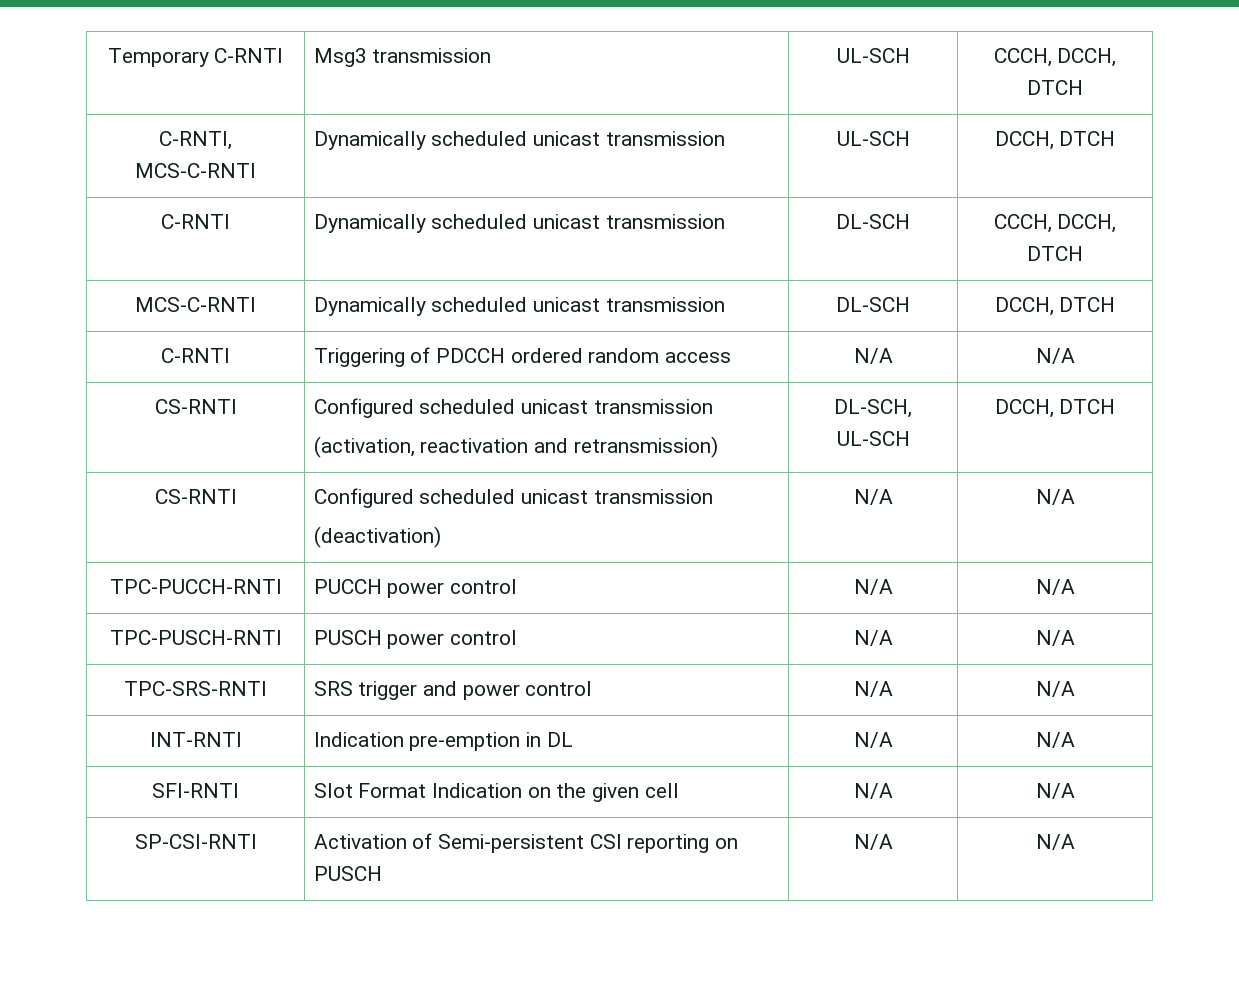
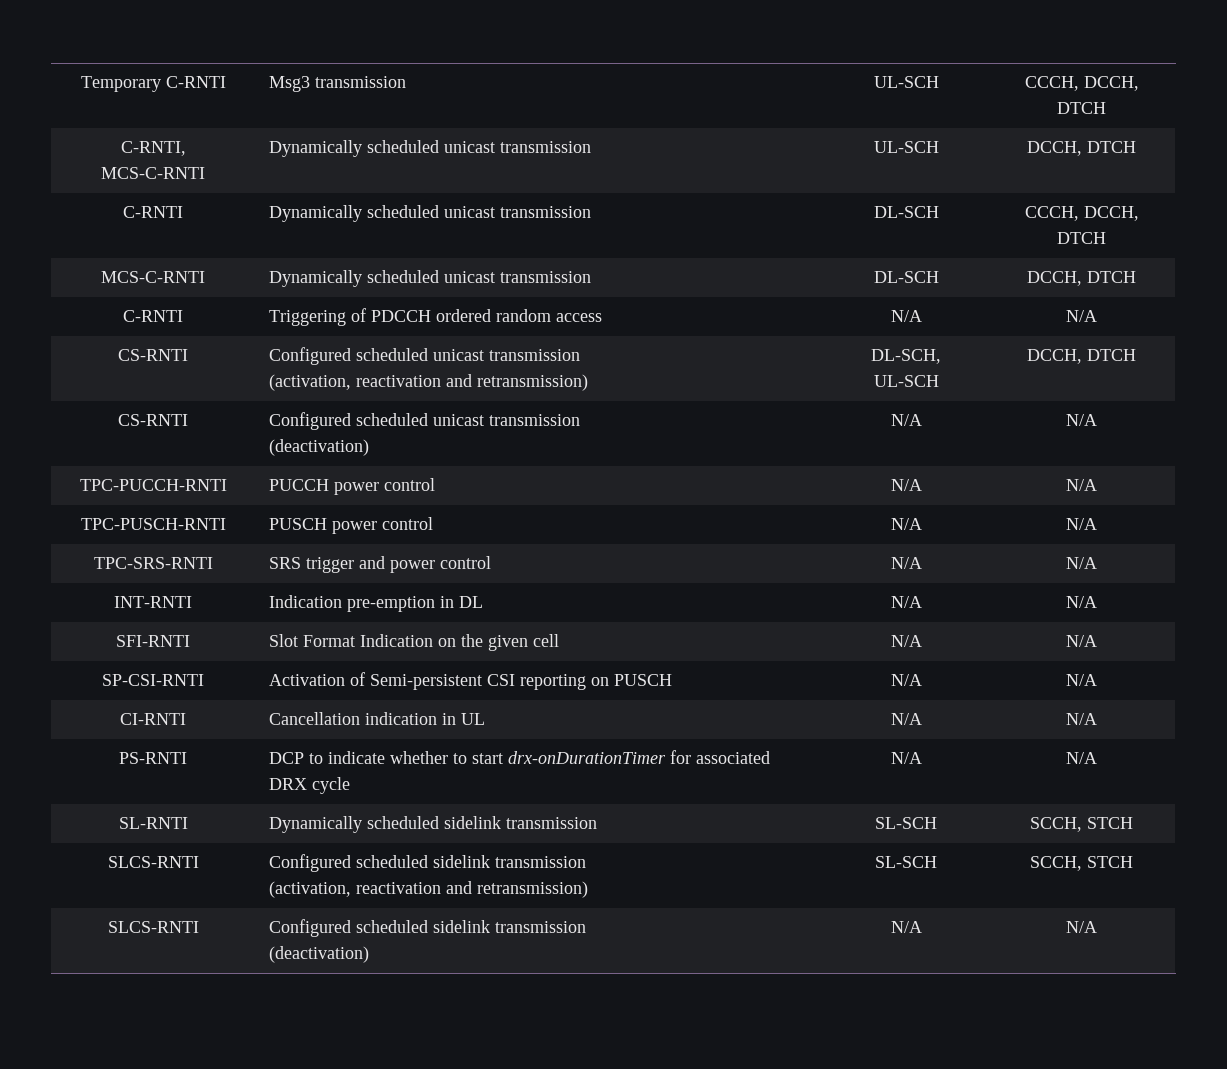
(1075, 842) none -> [120,713,186,725] [269,712,486,725] [890,713,922,725] [1066,713,1097,725] [119,752,187,764] [269,750,771,764] [269,777,351,794] [890,752,922,764] [1066,752,1097,764] [118,817,188,829] [269,816,598,833] [875,817,937,829] [1030,817,1133,832] [107,856,199,868] [269,854,587,872] [269,881,589,898] [875,856,937,868] [1030,856,1133,871] [107,921,199,933] [269,919,587,937] [269,946,370,963] [890,921,922,933] [1066,921,1097,933] // CI-RNTI | Cancellation indication in UL | N/A | N/A // PS-RNTI | DCP to indicate whether to start drx-onDurationTimer for associated DRX cycle | N/A | N/A // SL-RNTI | Dynamically scheduled sidelink transmission | SL-SCH | SCCH, STCH // SLCS-RNTI | Configured scheduled sidelink transmission // (activation, reactivation and retransmission) | SL-SCH | SCCH, STCH // SLCS-RNTI | Configured scheduled sidelink transmission // (deactivation) | N/A | N/A

